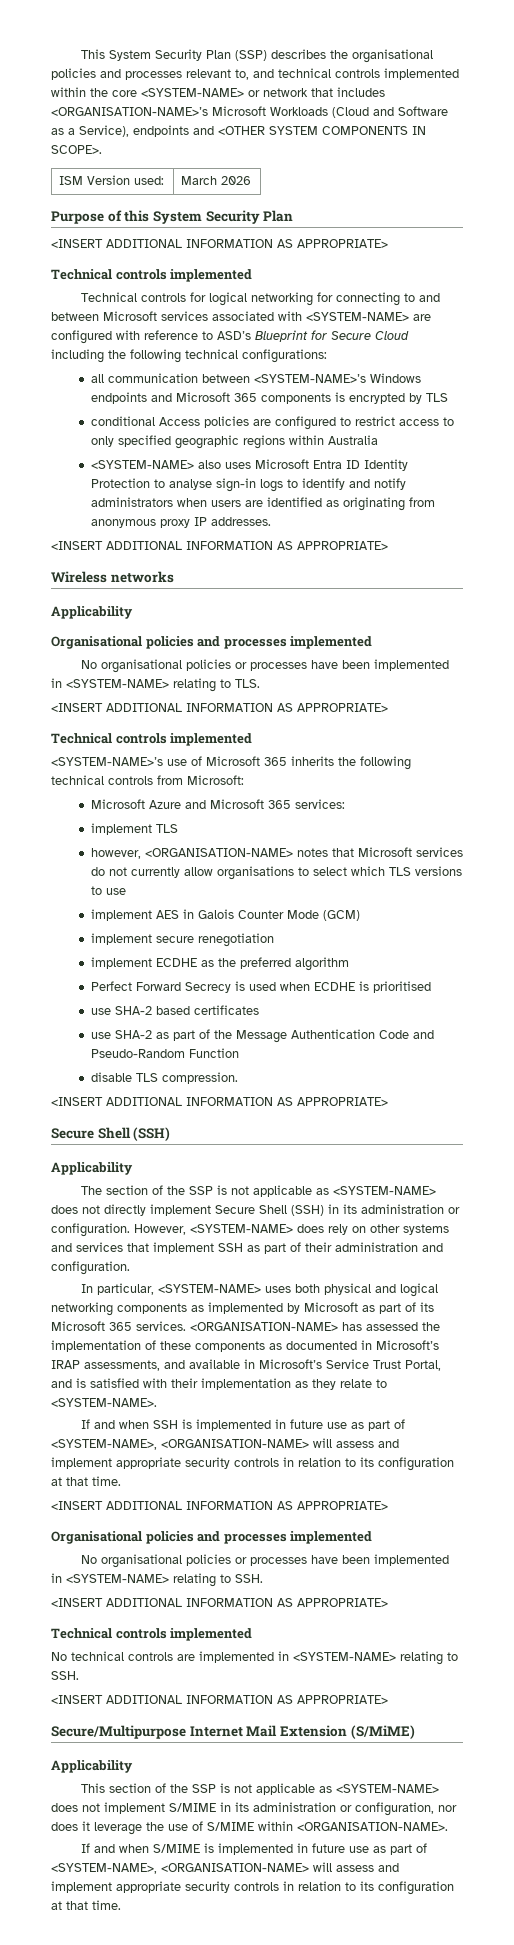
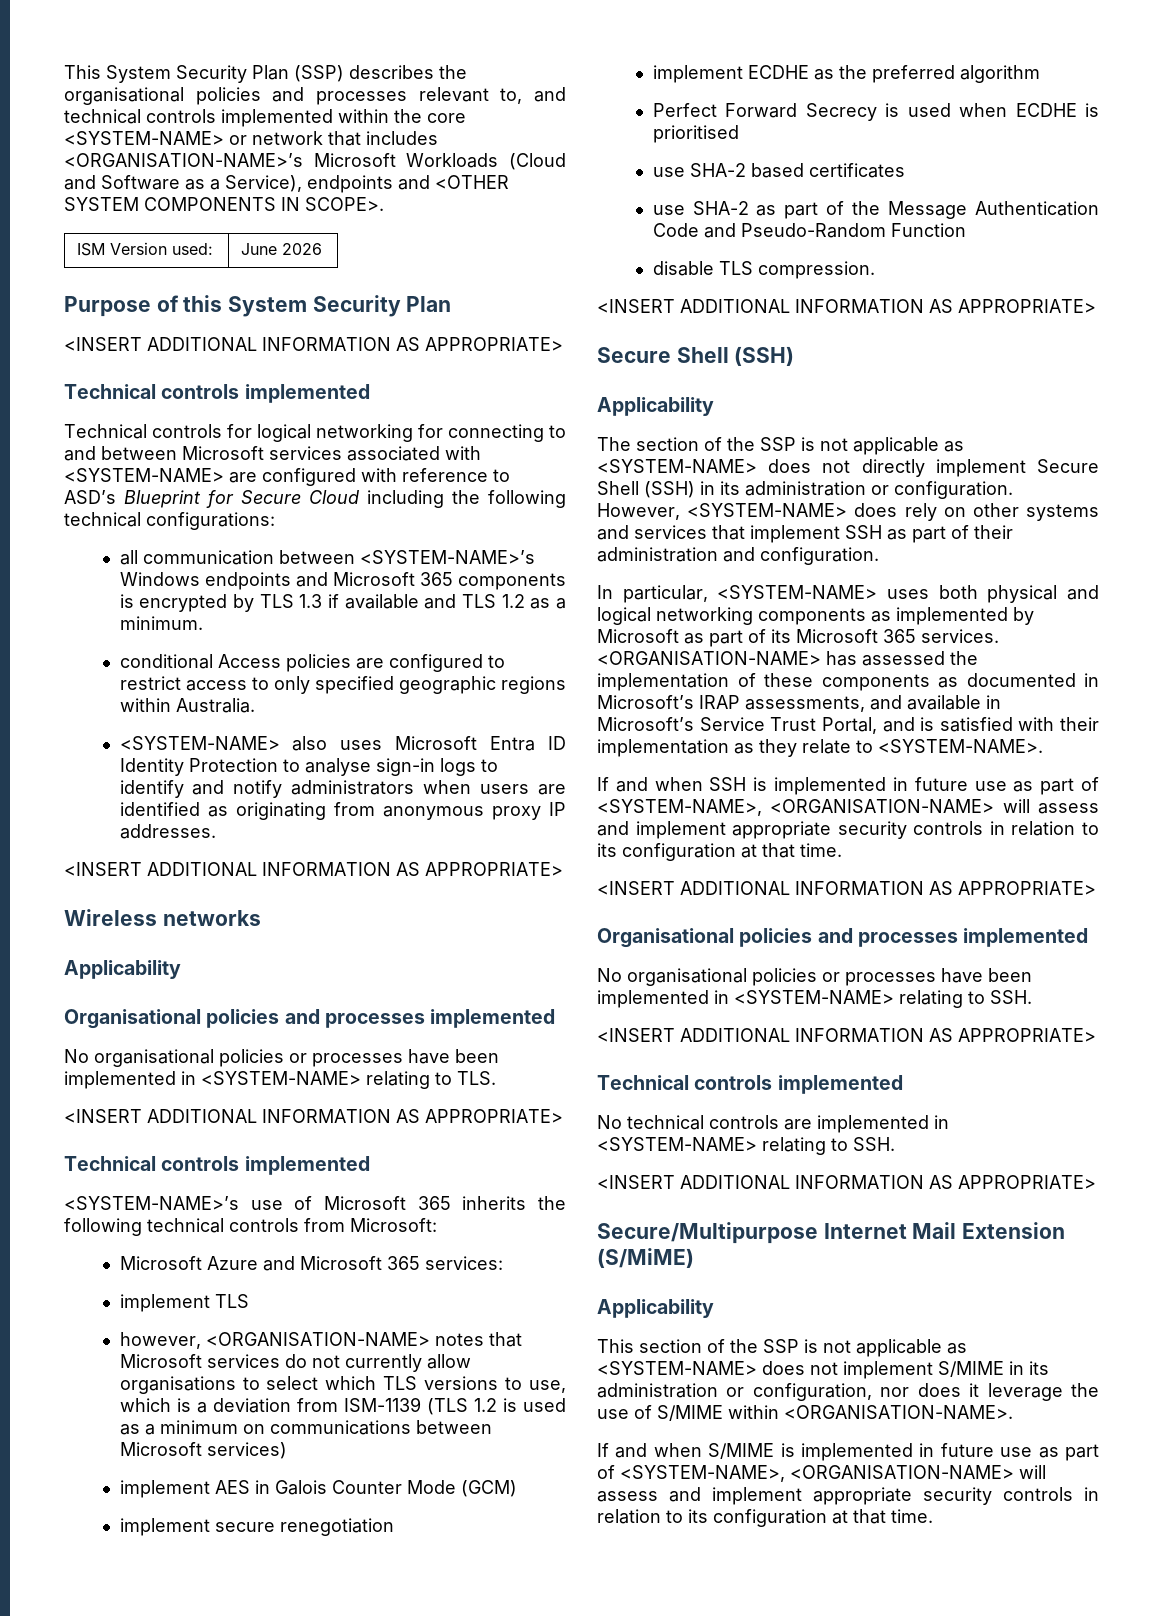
[180,176,217,185] March -> [241,243,278,255] June
(448, 397) none -> [299,594,567,609] [119,616,203,630] 1.3 if available and TLS 1.2 as a minimum.
[327,435,378,445] Australia -> [175,698,255,713] Australia.
[105,888,126,895] use -> [528,1380,566,1393] [119,1397,567,1415] [119,1420,492,1435] [119,1442,287,1459] use, which is a deviation from ISM-1139 (TLS 1.2 is used as a minimum on communications between Microsoft services)

